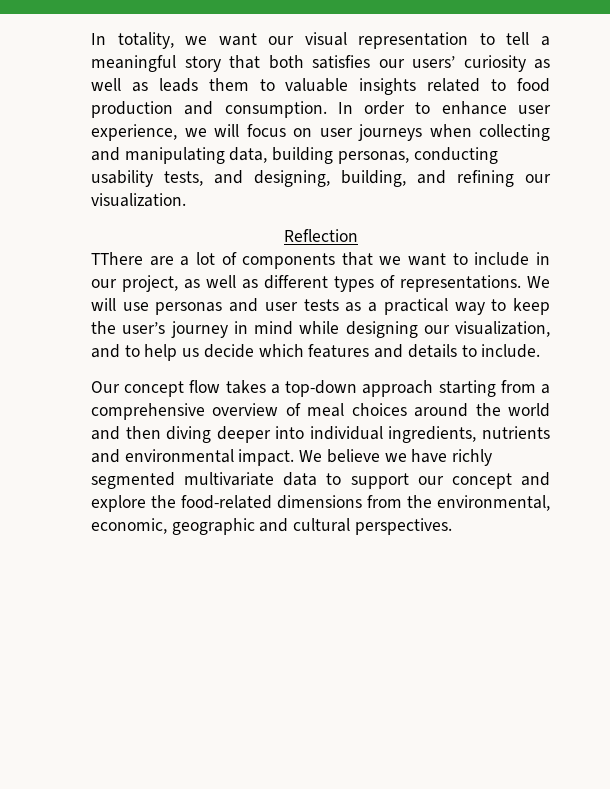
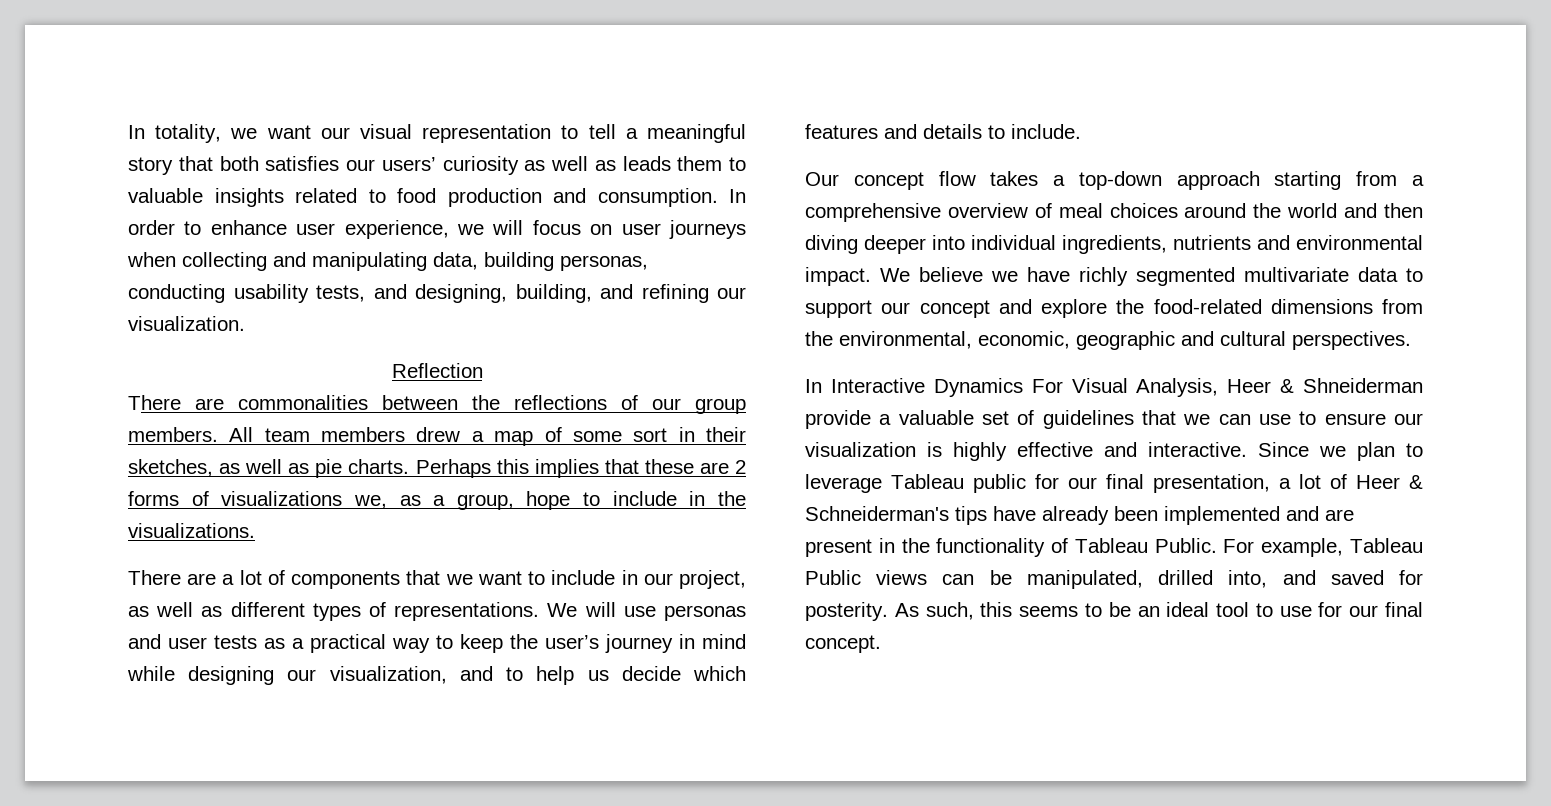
[91,252,143,265] TThere -> [128,395,746,414] [128,427,747,446] [128,459,746,478] [128,491,746,510] [128,523,255,538] [128,570,181,585] There are commonalities between the reflections of our group members. All team members drew a map of some sort in their sketches, as well as pie charts. Perhaps this implies that these are 2 forms of visualizations we, as a group, hope to include in the visualizations. // There
(452, 526) none -> [805,378,1423,397] [805,410,1423,429] [805,442,1423,461] [805,474,1423,493] [805,506,1354,525] [805,538,1423,557] [805,570,1423,589] [805,602,1423,621] [805,635,881,653] // In Interactive Dynamics For Visual Analysis, Heer & Shneiderman provide a valuable set of guidelines that we can use to ensure our visualization is highly effective and interactive. Since we plan to leverage Tableau public for our final presentation, a lot of Heer & Schneiderman's tips have already been implemented and are present in the functionality of Tableau Public. For example, Tableau Public views can be manipulated, drilled into, and saved for posterity. As such, this seems to be an ideal tool to use for our final concept.

